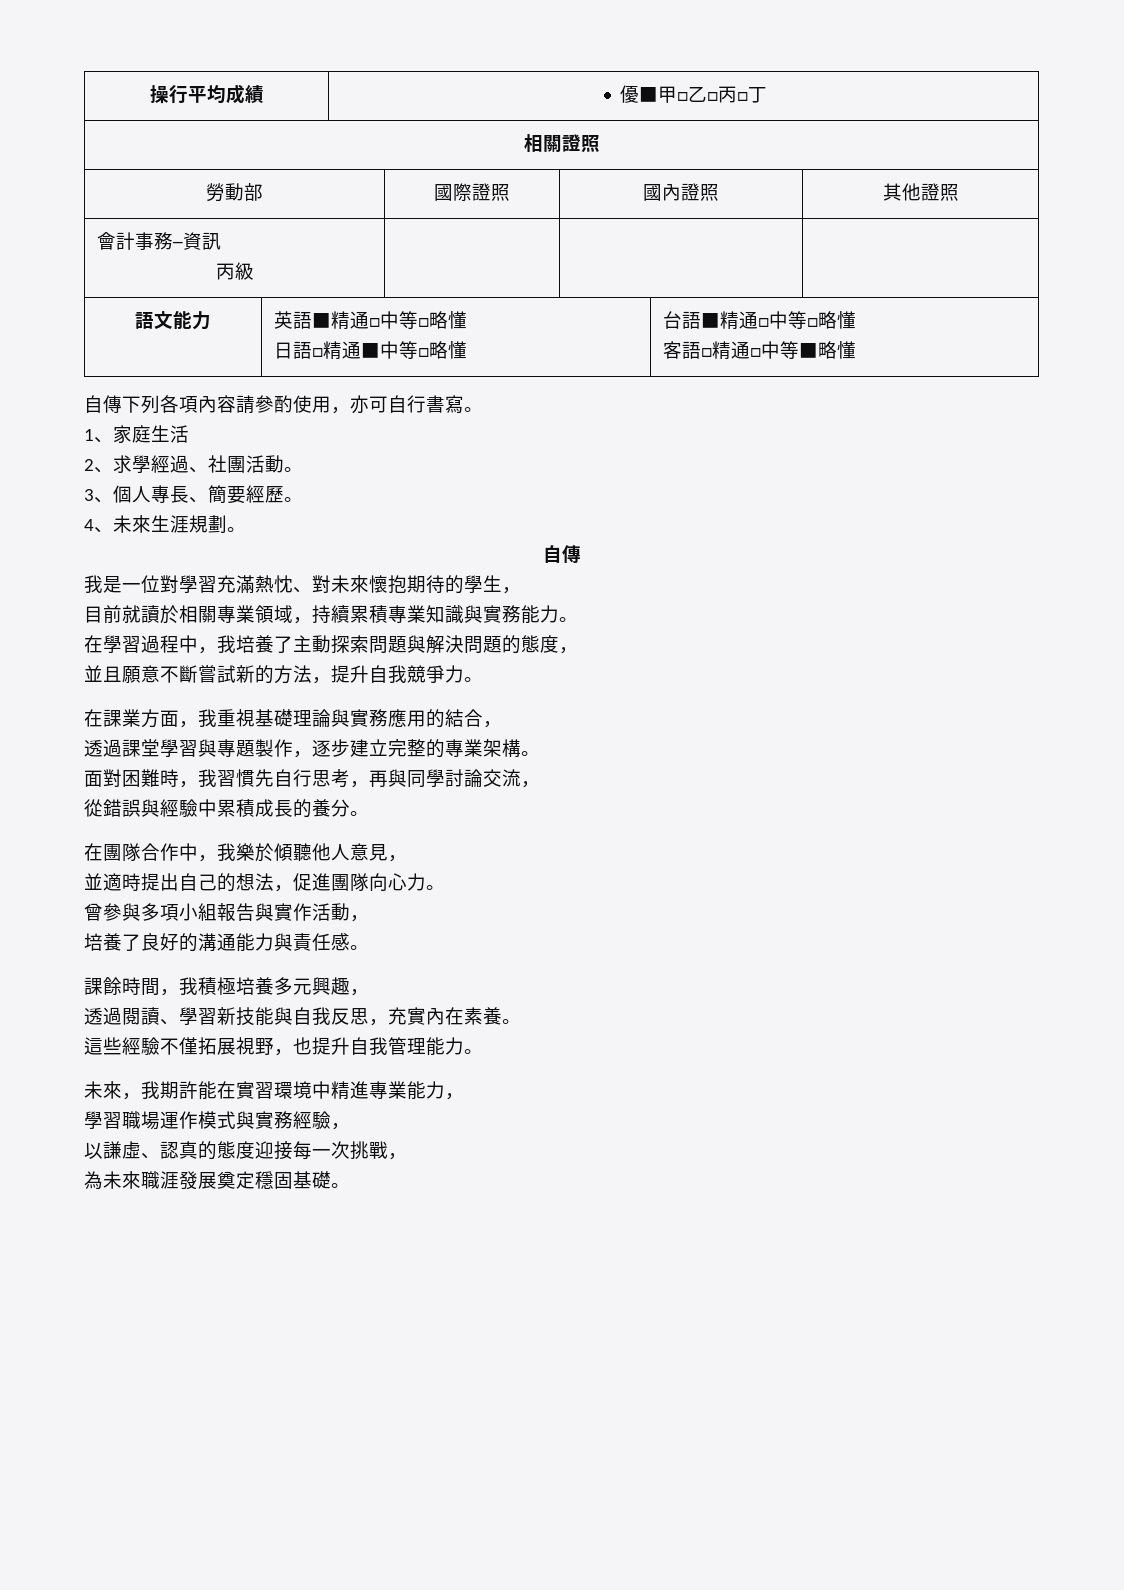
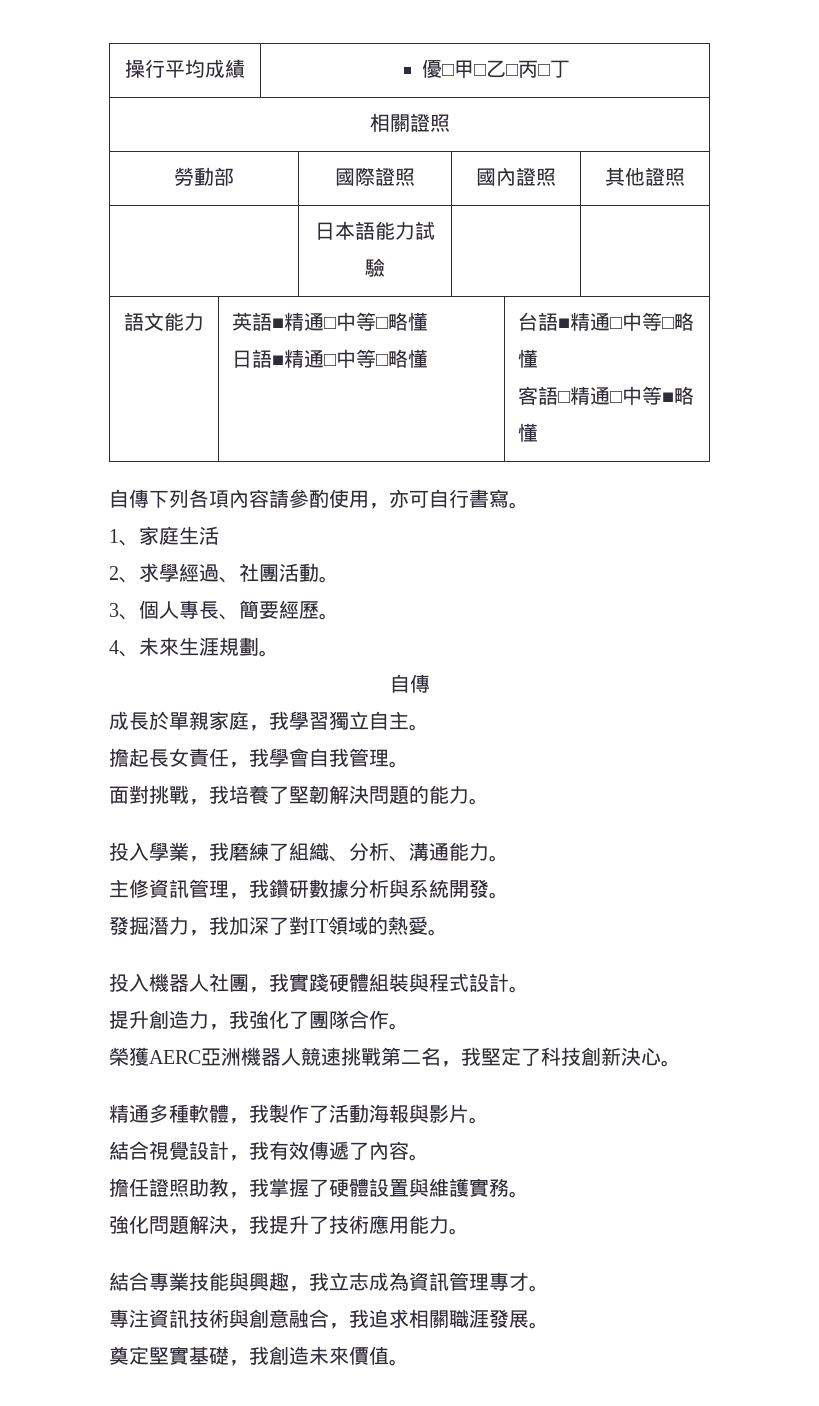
[639,87,659,102] ■ -> [441,64,455,76] □
[97,232,222,250] [215,262,254,280] 會計事務─資訊 // 丙級 | -> [315,221,435,240] [365,258,385,277] | 日本語能力試驗
[312,341,381,359] □精通■ -> [272,349,338,368] ■精通□
[84,575,521,594] [84,605,578,624] [84,635,578,654] [84,665,483,684] [84,709,502,728] [84,739,540,758] [84,769,540,788] [84,799,369,818] [84,843,407,862] [84,873,445,892] [84,903,369,922] [84,933,369,952] [84,977,369,996] [84,1007,521,1026] [84,1037,483,1056] [84,1081,464,1100] [84,1111,350,1130] [84,1141,407,1160] [84,1171,331,1190] 我是一位對學習充滿熱忱、對未來懷抱期待的學生， // 目前就讀於相關專業領域，持續累積專業知識與實務能力。 // 在學習過程中，我培養了主動探索問題與解決問題的態度， // 並且願意不斷嘗試新的方法，提升自我競爭力。 // 在課業方面，我重視基礎理論與實務應用的結合， // 透過課堂學習與專題製作，逐步建立完整的專業架構。 // 面對困難時，我習慣先自行思考，再與同學討論交流， // 從錯誤與經驗中累積成長的養分。 // 在團隊合作中，我樂於傾聽他人意見， // 並適時提出自己的想法，促進團隊向心力。 // 曾參與多項小組報告與實作活動， // 培養了良好的溝通能力與責任感。 // 課餘時間，我積極培養多元興趣， // 透過閱讀、學習新技能與自我反思，充實內在素養。 // 這些經驗不僅拓展視野，也提升自我管理能力。 // 未來，我期許能在實習環境中精進專業能力， // 學習職場運作模式與實務經驗， // 以謙虛、認真的態度迎接每一次挑戰， // 為未來職涯發展奠定穩固基礎 -> [109,711,429,731] [109,748,409,768] [109,785,489,805] [109,842,509,862] [109,879,509,899] [109,916,448,936] [109,973,529,993] [109,1010,409,1030] [109,1047,681,1067] [109,1104,489,1124] [109,1141,429,1161] [109,1178,529,1198] [109,1215,469,1235] [109,1272,549,1292] [109,1309,549,1329] [109,1346,389,1366] 成長於單親家庭，我學習獨立自主。 // 擔起長女責任，我學會自我管理。 // 面對挑戰，我培養了堅韌解決問題的能力。 // 投入學業，我磨練了組織、分析、溝通能力。 // 主修資訊管理，我鑽研數據分析與系統開發。 // 發掘潛力，我加深了對IT領域的熱愛。 // 投入機器人社團，我實踐硬體組裝與程式設計。 // 提升創造力，我強化了團隊合作。 // 榮獲AERC亞洲機器人競速挑戰第二名，我堅定了科技創新決心。 // 精通多種軟體，我製作了活動海報與影片。 // 結合視覺設計，我有效傳遞了內容。 // 擔任證照助教，我掌握了硬體設置與維護實務。 // 強化問題解決，我提升了技術應用能力。 // 結合專業技能與興趣，我立志成為資訊管理專才。 // 專注資訊技術與創意融合，我追求相關職涯發展。 // 奠定堅實基礎，我創造未來價值

